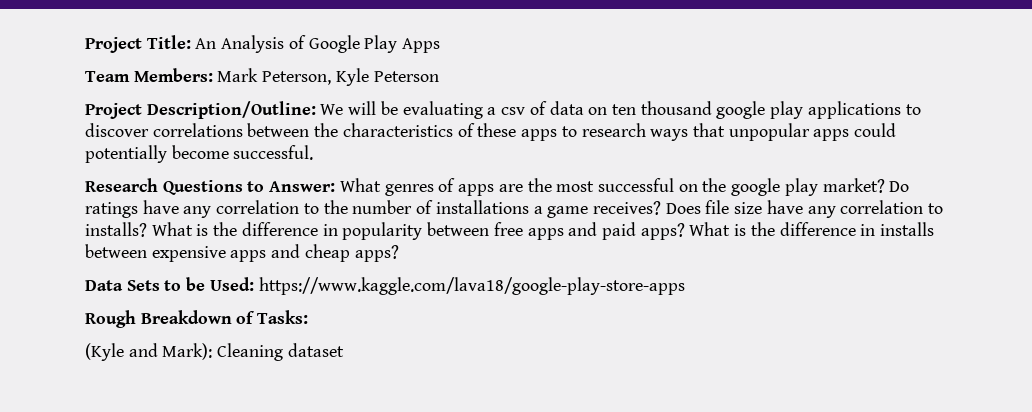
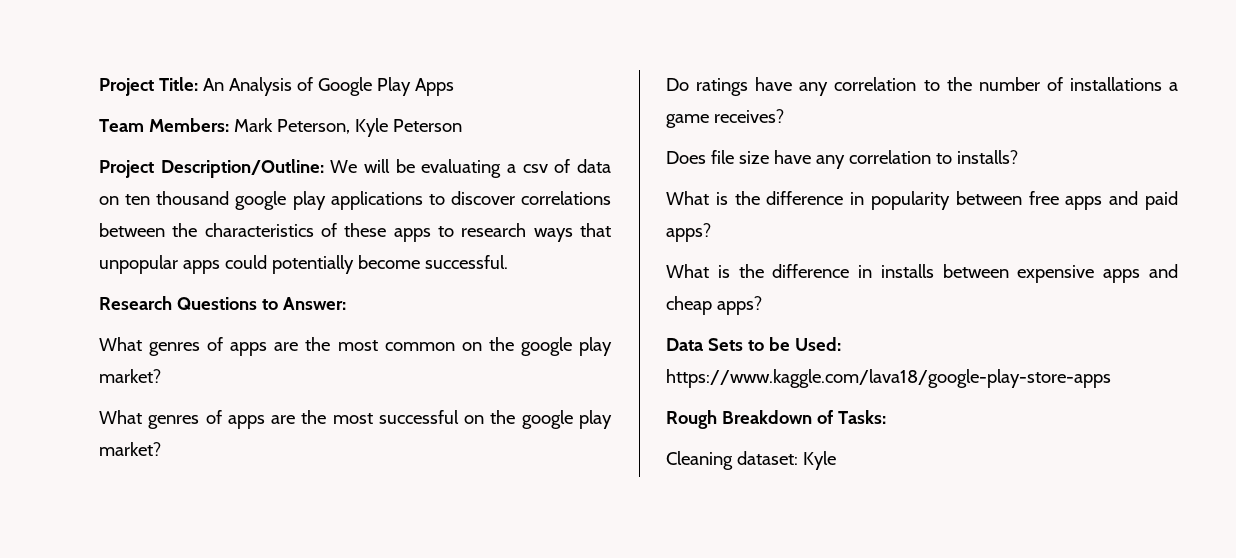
(336, 186) none -> [99,337,612,356] [99,369,161,383] // What genres of apps are the most common on the google play market? //
(885, 185) none -> (161, 449) //
(661, 208) none -> (784, 116) //
(147, 229) none -> (1018, 157) //
(685, 231) none -> (711, 232) //
[85,343,344,361] (Kyle and Mark): Cleaning dataset -> [666,451,836,470] Cleaning dataset: Kyle

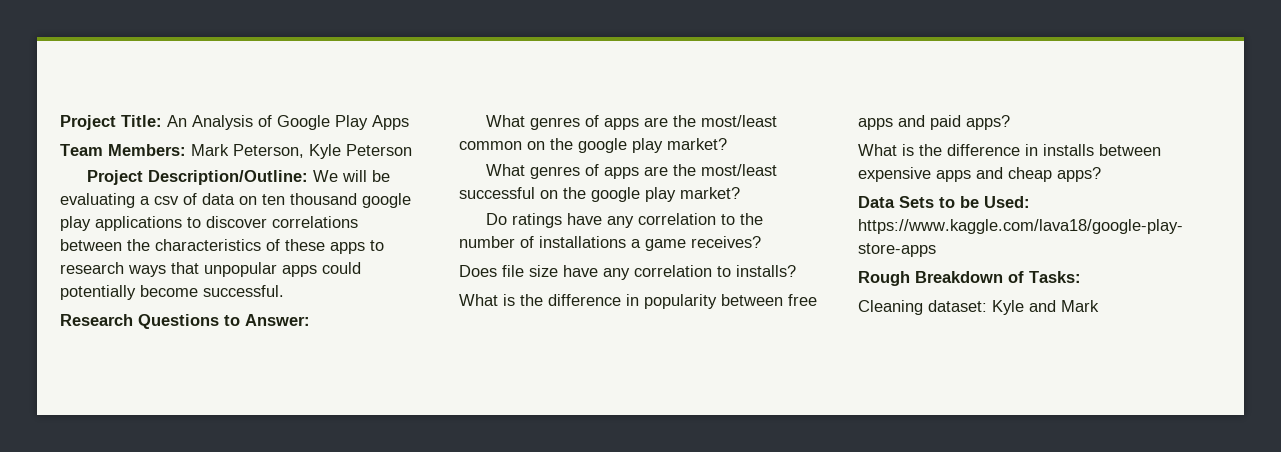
[337,340,378,351] most -> [700,115,777,127] most/least
[332,413,373,424] most -> [700,164,777,176] most/least
(836, 460) none -> [1029,300,1099,312] and Mark

